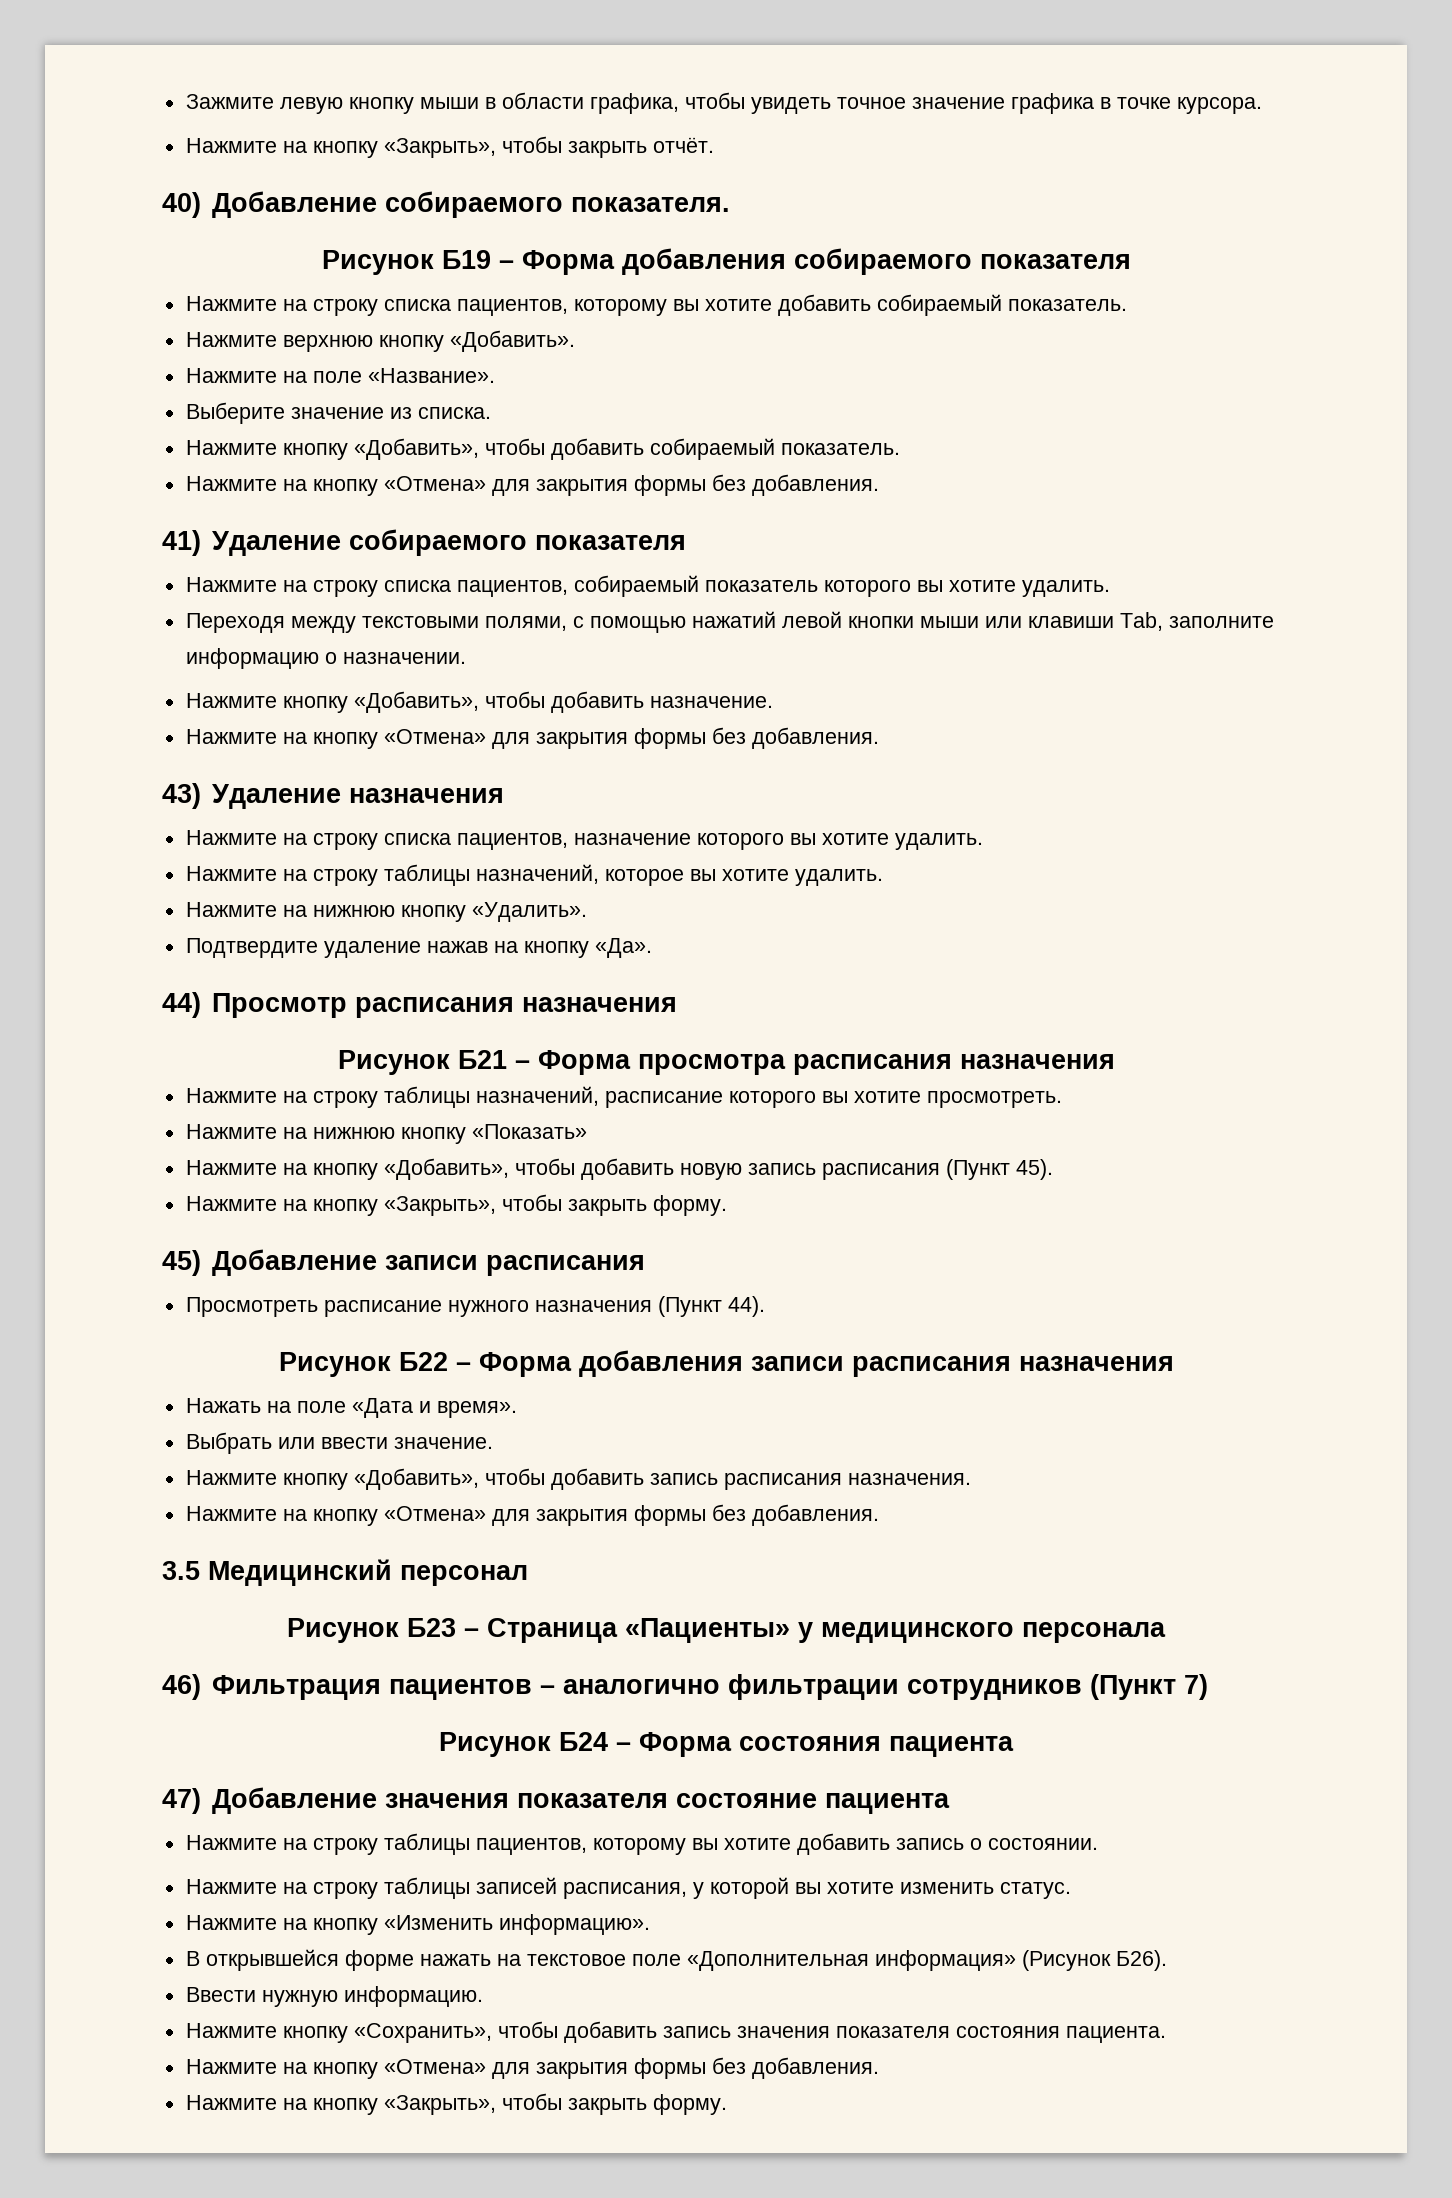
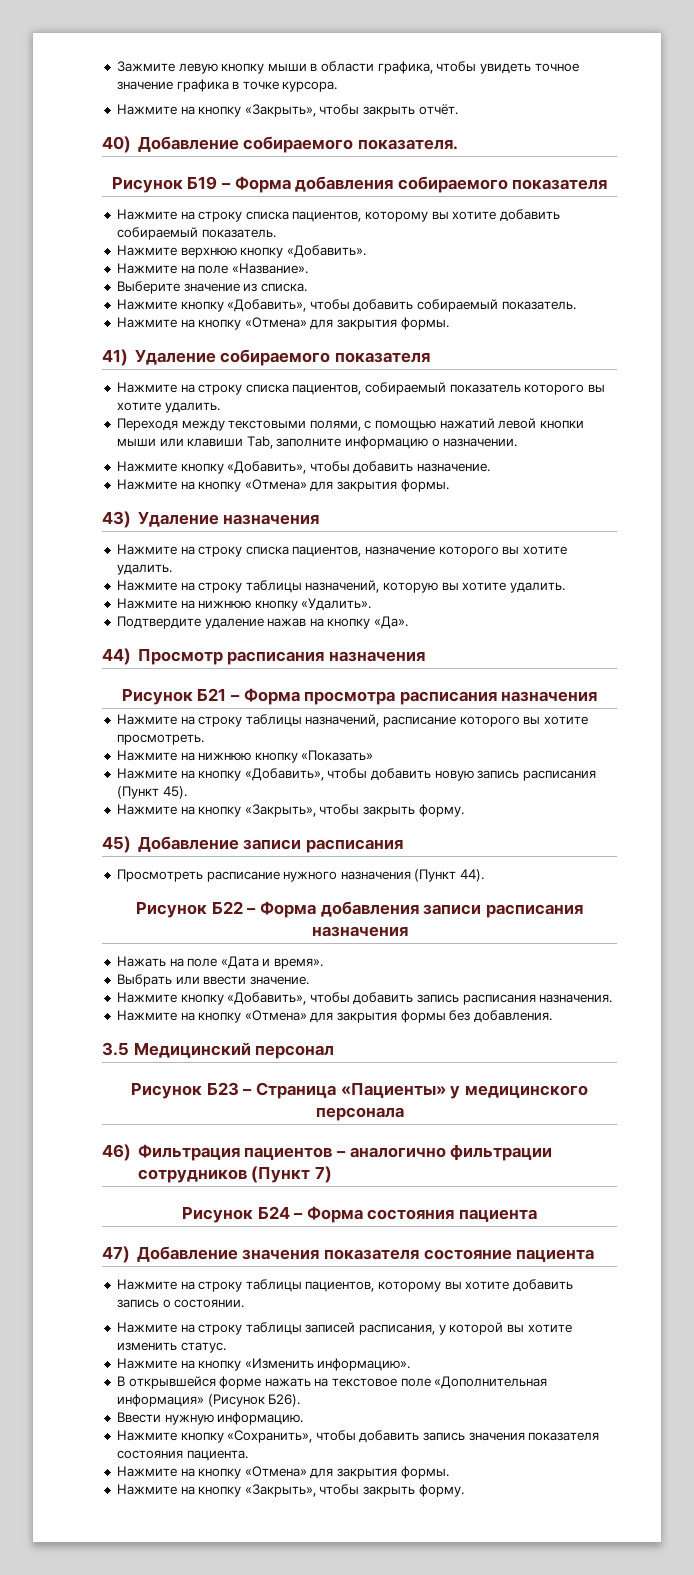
[633,474,879,496] формы без добавления. -> [400,317,449,330] формы.
[633,727,879,749] формы без добавления. -> [400,479,449,492] формы.
[604,869,684,886] которое -> [383,582,439,593] которую
[633,2057,879,2079] формы без добавления. -> [400,1466,449,1479] формы.

